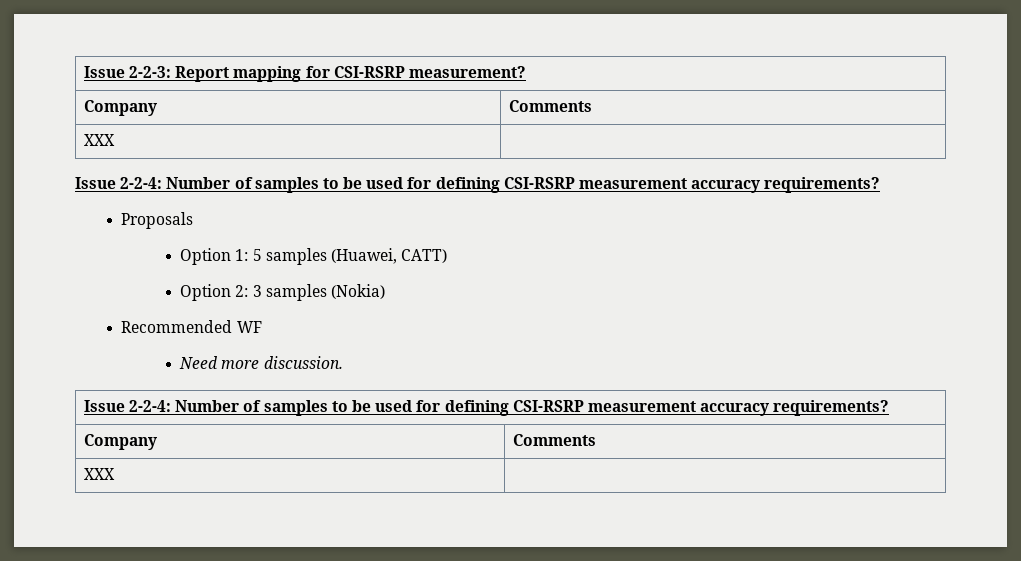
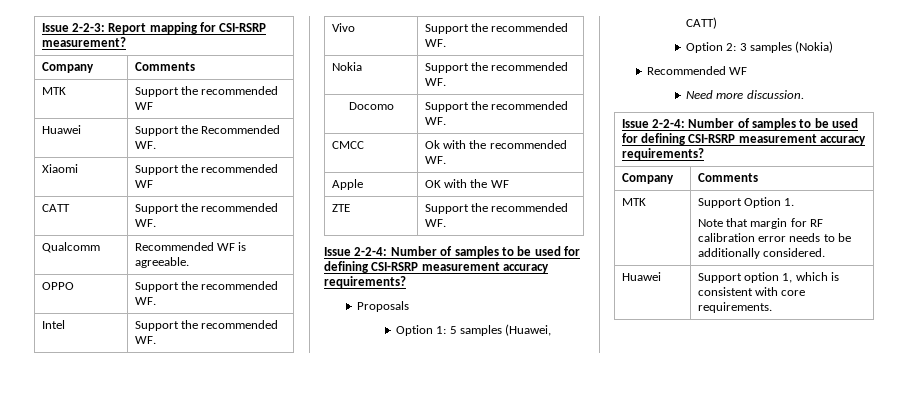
[83,134,115,146] XXX | -> [41,87,66,95] [134,86,279,97] [134,102,153,110] [41,125,81,134] [134,125,281,136] [134,141,156,149] [41,164,78,173] [134,164,279,175] [134,180,153,188] [41,204,70,212] [134,203,279,214] [134,219,156,227] [41,242,100,253] [134,242,247,251] [134,257,189,268] [41,282,74,290] [134,281,279,292] [134,297,156,305] [41,320,65,329] [134,320,279,331] [134,336,156,344] [331,23,355,32] [424,23,569,34] [424,39,446,47] [331,62,362,71] [424,62,569,73] [424,78,446,86] [348,102,394,110] [424,101,569,112] [424,117,446,125] [331,141,364,149] [424,140,567,149] [424,156,446,164] [331,179,363,190] [424,179,509,188] [331,204,350,212] [424,203,569,214] [424,219,446,227] MTK | Support the recommended WF // Huawei | Support the Recommended WF. // Xiaomi | Support the recommended WF // CATT | Support the recommended WF. // Qualcomm | Recommended WF is agreeable. // OPPO | Support the recommended WF. // Intel | Support the recommended WF. // Vivo | Support the recommended WF. // Nokia | Support the recommended WF. // Docomo | Support the recommended WF. // CMCC | Ok with the recommended WF. // Apple | OK with the WF // ZTE | Support the recommended WF.
[83,468,115,480] XXX | -> [621,198,646,206] [697,197,795,208] [697,218,824,229] [697,233,852,242] [697,248,825,259] [621,272,661,281] [697,272,840,283] [697,287,806,296] [697,302,772,313] MTK | Support Option 1. // Note that margin for RF calibration error needs to be additionally considered. // Huawei | Support option 1, which is consistent with core requirements.

